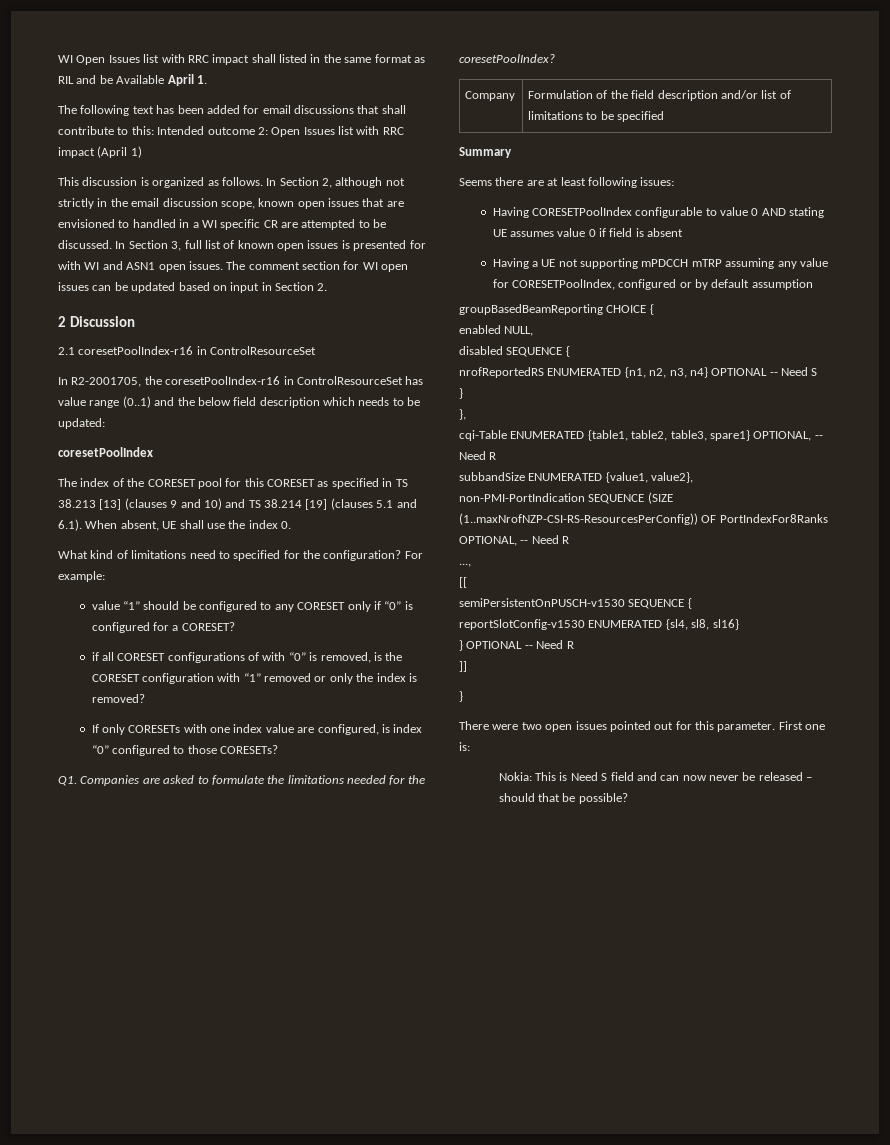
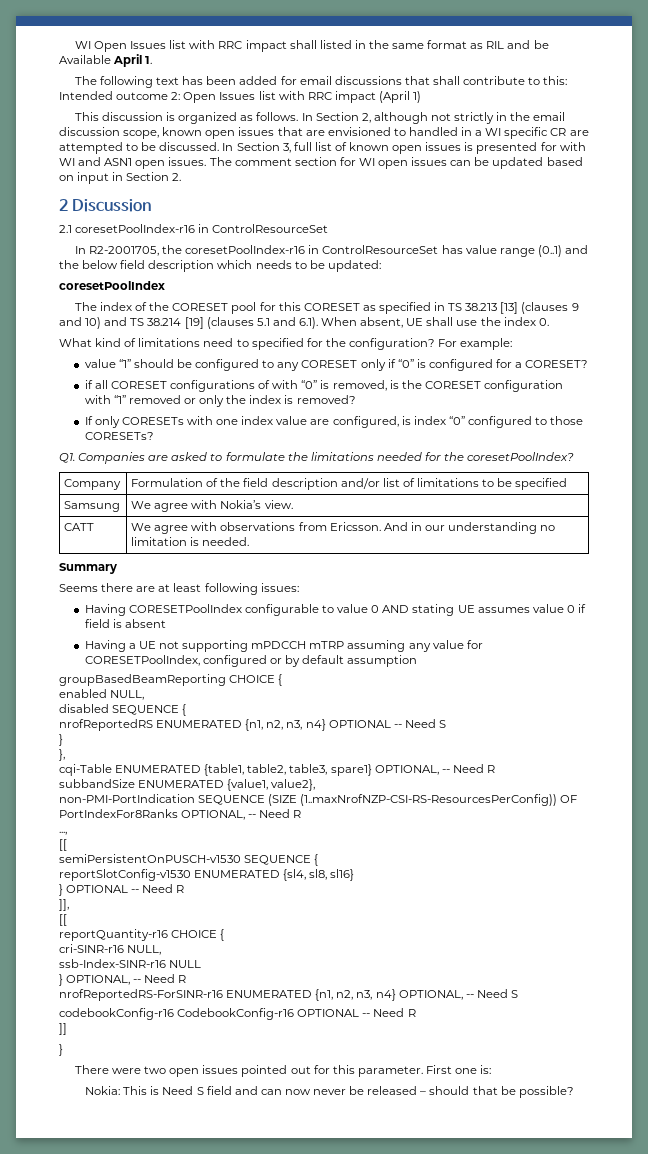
(665, 116) none -> [64,501,121,512] [131,500,293,512] [64,523,95,531] [131,522,556,534] [131,537,250,546] // Samsung | We agree with Nokia’s view. // CATT | We agree with observations from Ericsson. And in our understanding no limitation is needed.
(574, 645) none -> [59,899,69,911] [59,914,67,926] [59,929,225,941] [59,944,162,955] [59,959,202,968] [59,974,187,986] [59,989,518,1001] [59,1008,416,1020] // ]], // [[ // reportQuantity-r16 CHOICE { // cri-SINR-r16 NULL, // ssb-Index-SINR-r16 NULL // } OPTIONAL, -- Need R // nrofReportedRS-ForSINR-r16 ENUMERATED {n1, n2, n3, n4} OPTIONAL, -- Need S // codebookConfig-r16 CodebookConfig-r16 OPTIONAL -- Need R

